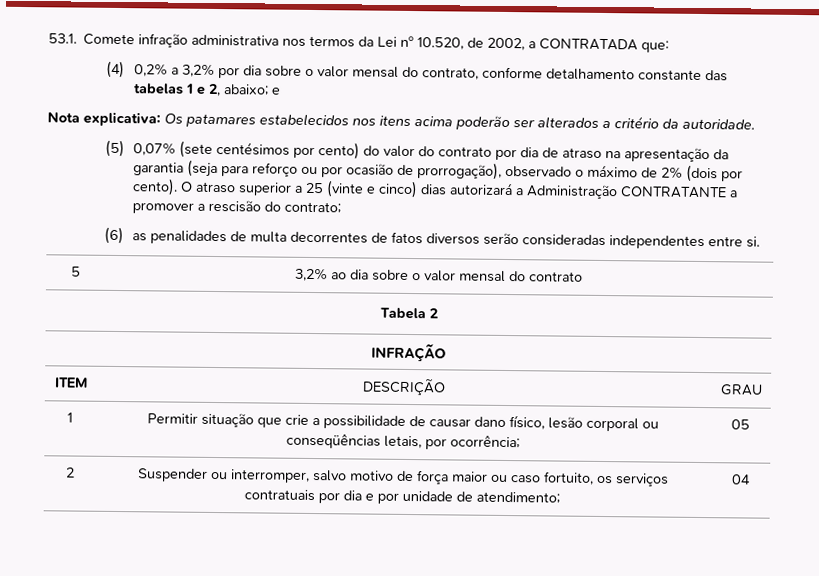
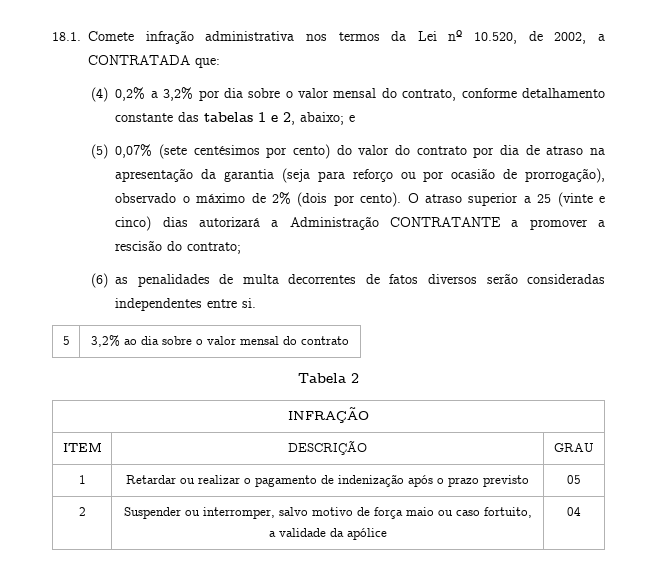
[48,33,77,44] 53.1. -> [52,32,81,41] 18.1.
[47,111,755,131] // Nota explicativa: Os patamares estabelecidos nos itens acima poderão ser alterados a critério da autoridade. -> (356, 118) none
[147,412,659,432] [286,433,520,450] Permitir situação que crie a possibilidade de causar dano físico, lesão corporal ou conseqüências letais, por ocorrência; -> [126,474,529,487] Retardar ou realizar o pagamento de indenização após o prazo previsto
[451,471,488,482] maior -> [405,507,434,516] maio
[595,473,669,487] [244,489,560,504] os serviços contratuais por dia e por unidade de atendimento; -> [268,528,387,540] a validade da apólice

